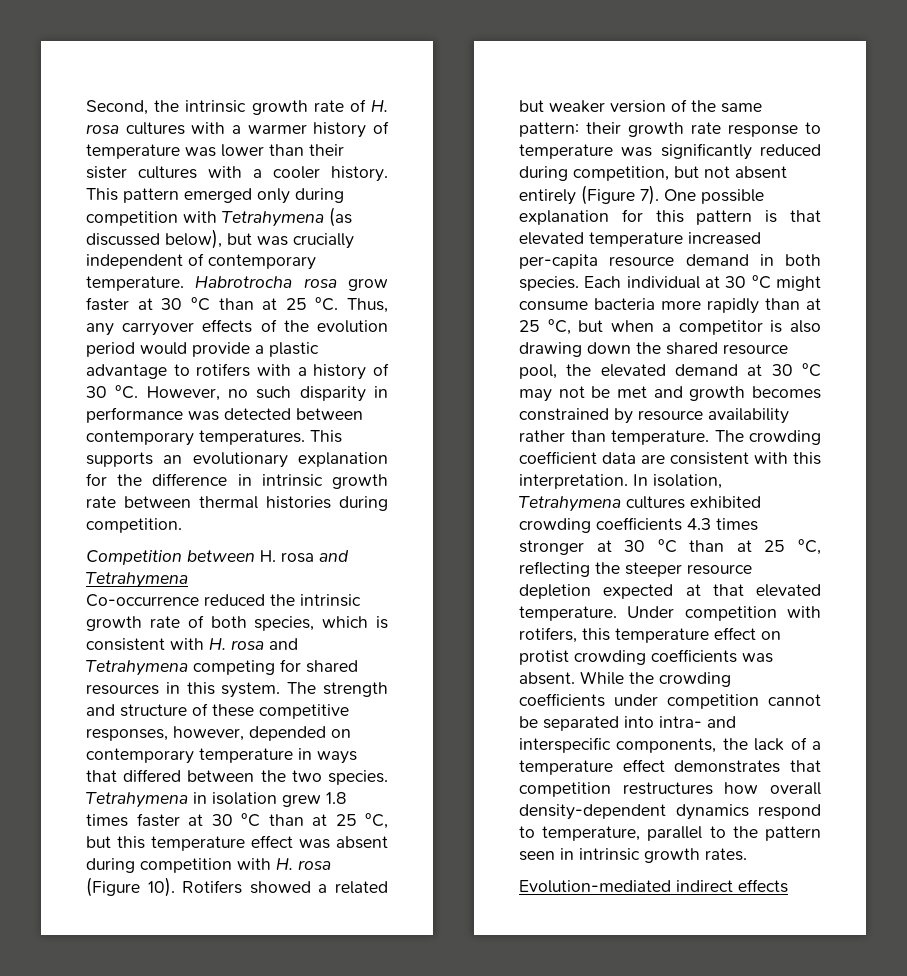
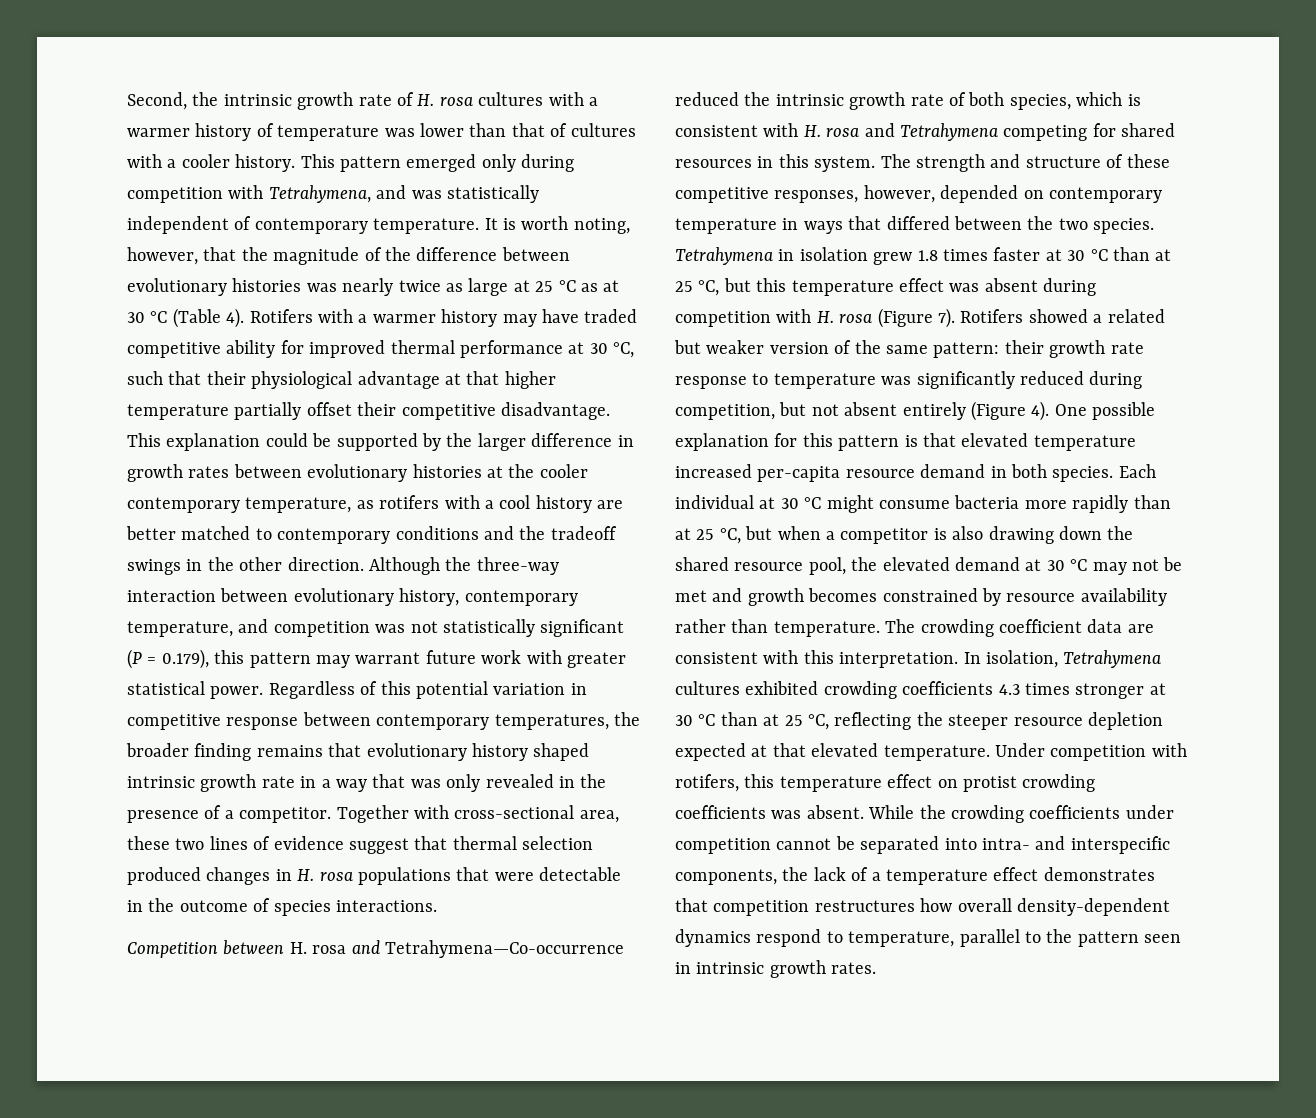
[309,144,344,156] [86,166,127,179] their sister -> [511,123,568,137] that of
[222,207,352,227] [86,229,354,249] [86,253,316,270] [86,276,388,291] [86,297,388,313] [86,319,388,336] [86,342,319,357] [86,363,389,380] [86,385,389,402] [86,407,363,423] [86,430,342,446] [86,452,388,468] [86,473,388,489] [86,496,388,511] [86,518,182,533] Tetrahymena (as discussed below), but was crucially independent of contemporary temperature. Habrotrocha rosa grow faster at 30 °C than at 25 °C. Thus, any carryover effects of the evolution period would provide a plastic advantage to rotifers with a history of 30 °C. However, no such disparity in performance was detected between contemporary temperatures. This supports an evolutionary explanation for the difference in intrinsic growth rate between thermal histories during competition. -> [268,185,539,203] [127,216,630,234] [127,247,570,265] [127,278,620,296] [127,308,638,328] [127,340,635,358] [127,371,556,389] [127,402,610,420] [127,433,634,451] [127,464,588,482] [127,495,624,513] [126,526,617,544] [127,557,559,575] [127,588,578,606] [127,619,625,637] [127,649,626,669] [127,681,587,699] [127,712,640,730] [126,743,590,761] [127,774,607,792] [127,805,619,823] [127,836,594,854] [127,867,622,885] [127,898,437,916] Tetrahymena, and was statistically independent of contemporary temperature. It is worth noting, however, that the magnitude of the difference between evolutionary histories was nearly twice as large at 25 °C as at 30 °C (Table 4). Rotifers with a warmer history may have traded competitive ability for improved thermal performance at 30 °C, such that their physiological advantage at that higher temperature partially offset their competitive disadvantage. This explanation could be supported by the larger difference in growth rates between evolutionary histories at the cooler contemporary temperature, as rotifers with a cool history are better matched to contemporary conditions and the tradeoff swings in the other direction. Although the three-way interaction between evolutionary history, contemporary temperature, and competition was not statistically significant (P = 0.179), this pattern may warrant future work with greater statistical power. Regardless of this potential variation in competitive response between contemporary temperatures, the broader finding remains that evolutionary history shaped intrinsic growth rate in a way that was only revealed in the presence of a competitor. Together with cross-sectional area, these two lines of evidence suggest that thermal selection produced changes in H. rosa populations that were detectable in the outcome of species interactions.
[86,572,188,588] [86,594,199,607] Tetrahymena // Co-occurrence -> [385,940,624,958] Tetrahymena—Co-occurrence
[147,877,175,897] 10). -> [938,308,955,328] 7).
[640,185,659,205] 7). -> [1031,401,1050,421] 4).
[519,879,788,893] // Evolution-mediated indirect effects -> (877, 968) none

